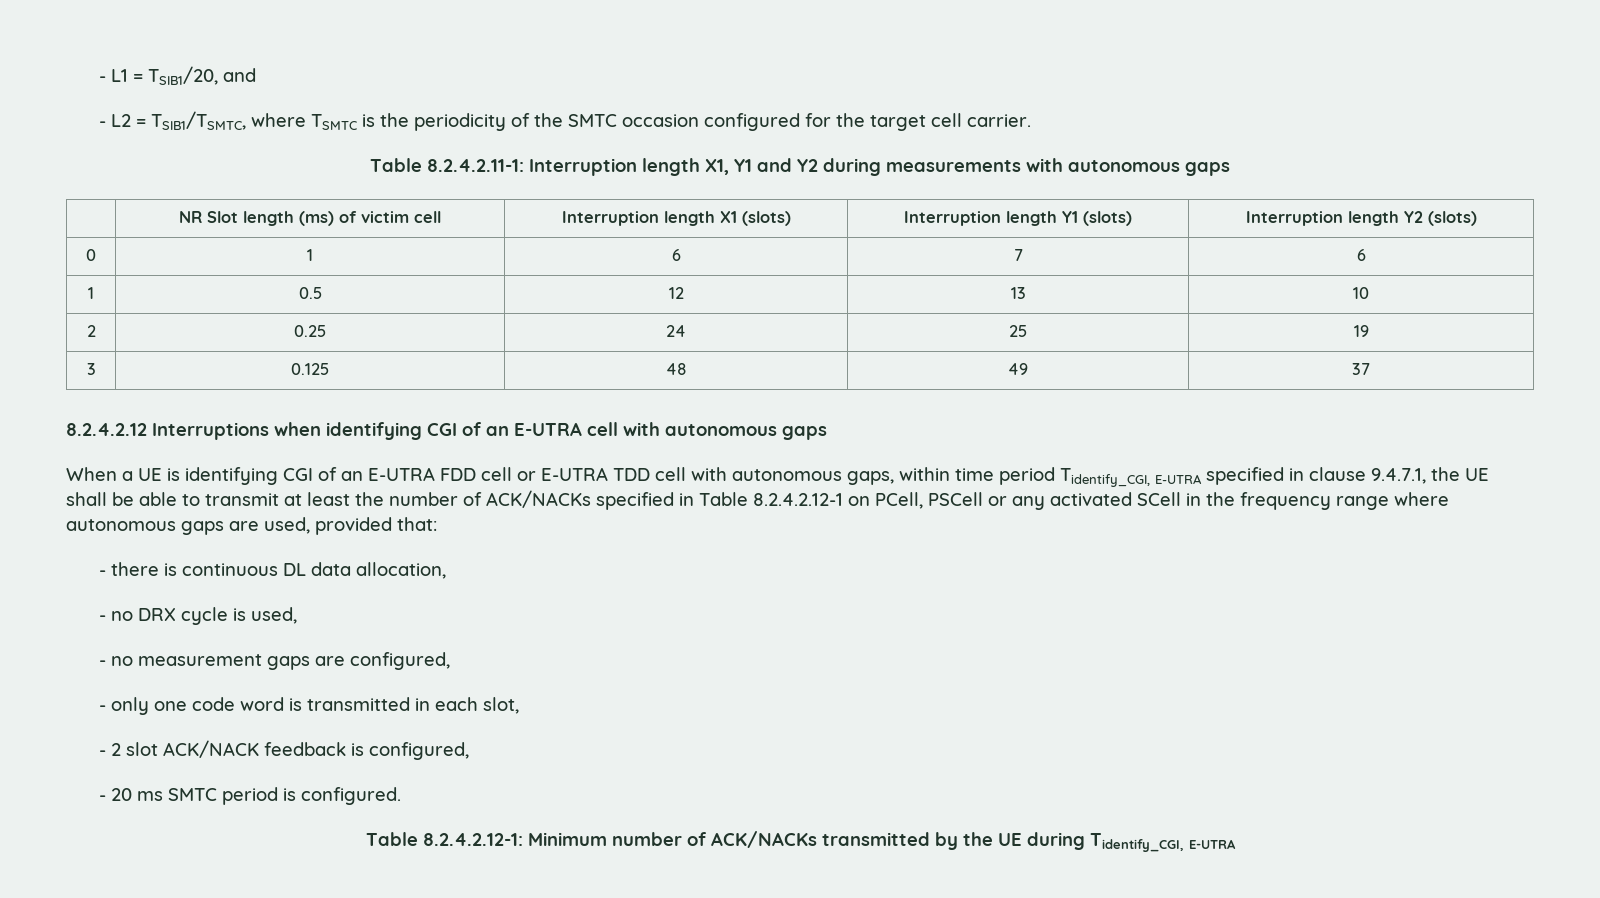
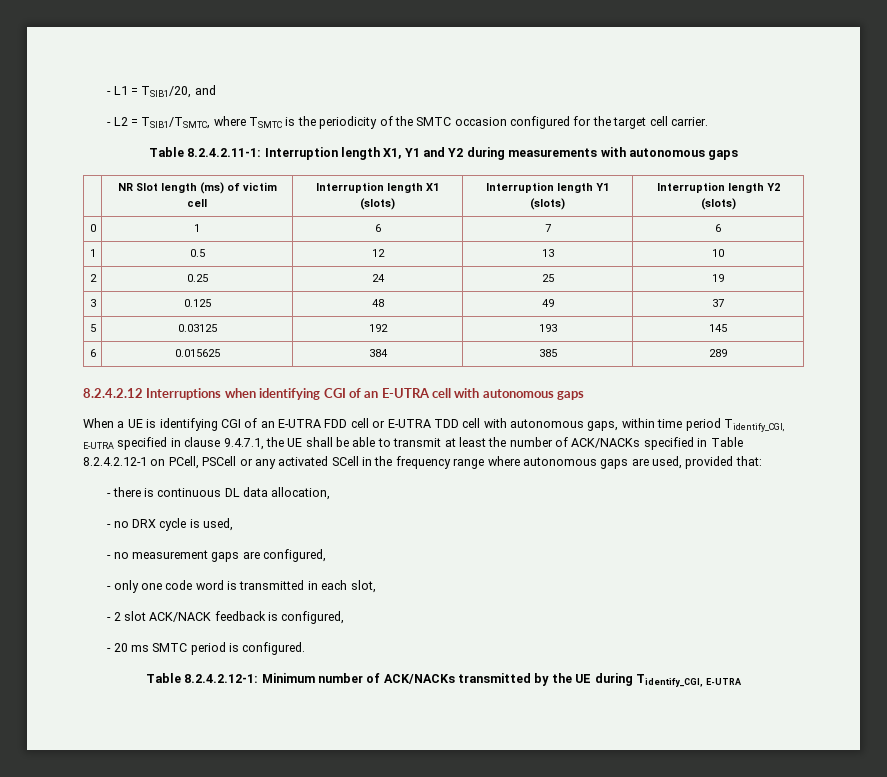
(1370, 369) none -> [89,324,96,332] [177,324,217,332] [368,324,388,332] [538,324,557,332] [708,324,727,332] [89,349,96,357] [174,349,220,357] [368,349,388,357] [538,349,557,357] [708,349,727,357] // 5 | 0.03125 | 192 | 193 | 145 // 6 | 0.015625 | 384 | 385 | 289

